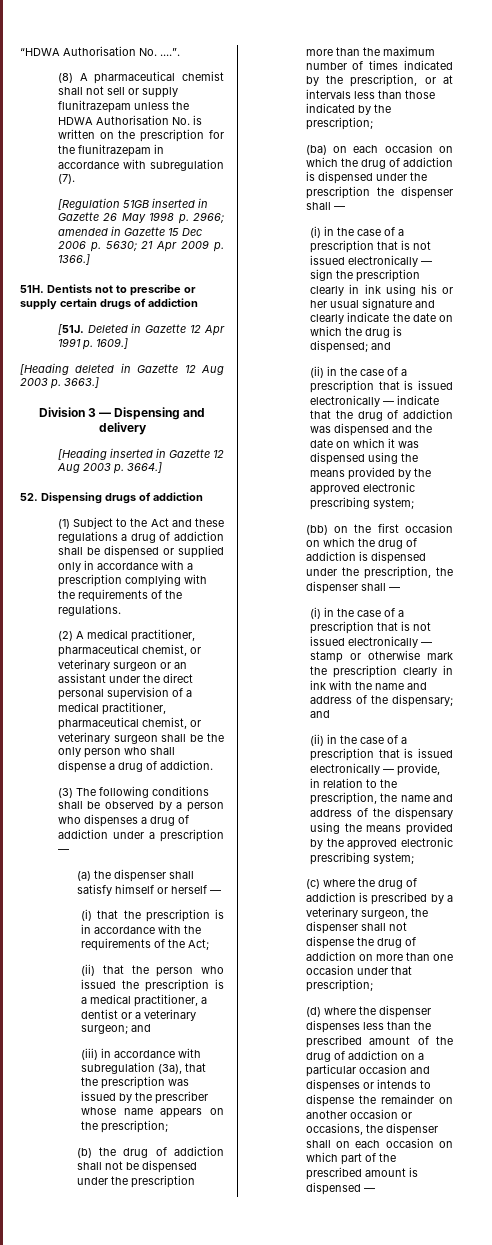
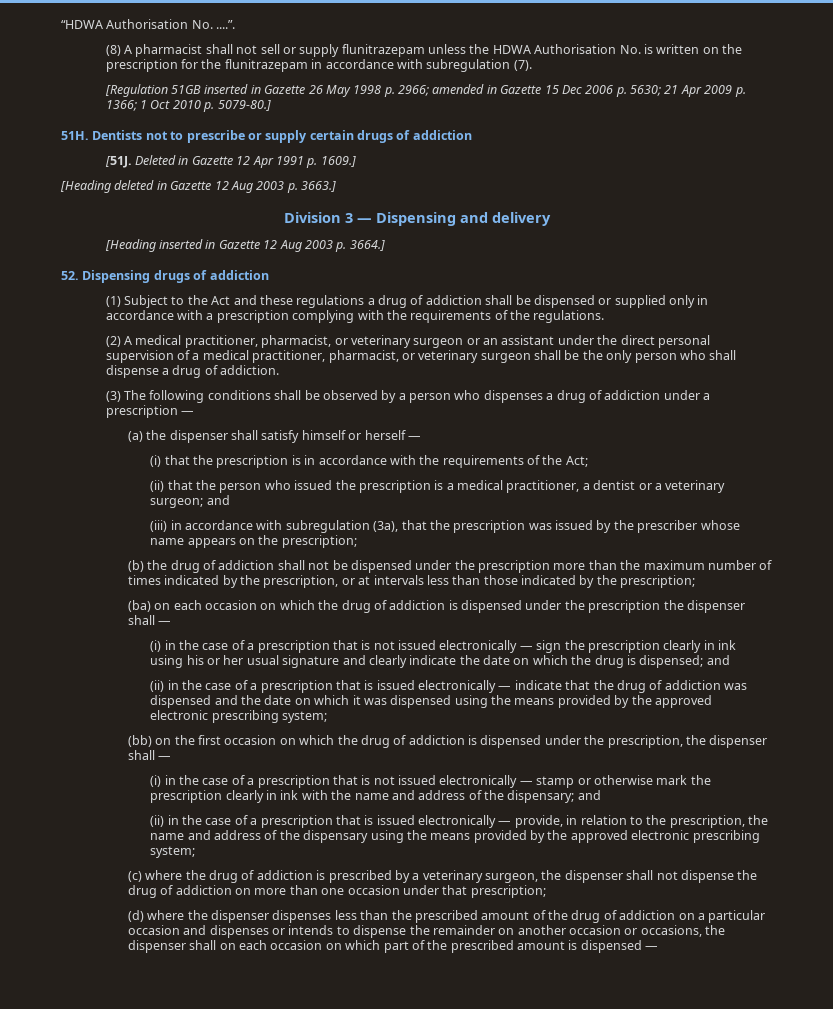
[94,71,224,84] pharmaceutical chemist -> [135,44,203,57] pharmacist
[57,254,90,265] 1366.] -> [105,100,271,112] 1366; 1 Oct 2010 p. 5079-80.]
[57,644,187,657] pharmaceutical chemist, -> [261,335,332,348] pharmacist,
[57,717,187,730] pharmaceutical chemist, -> [328,350,399,363] pharmacist,

